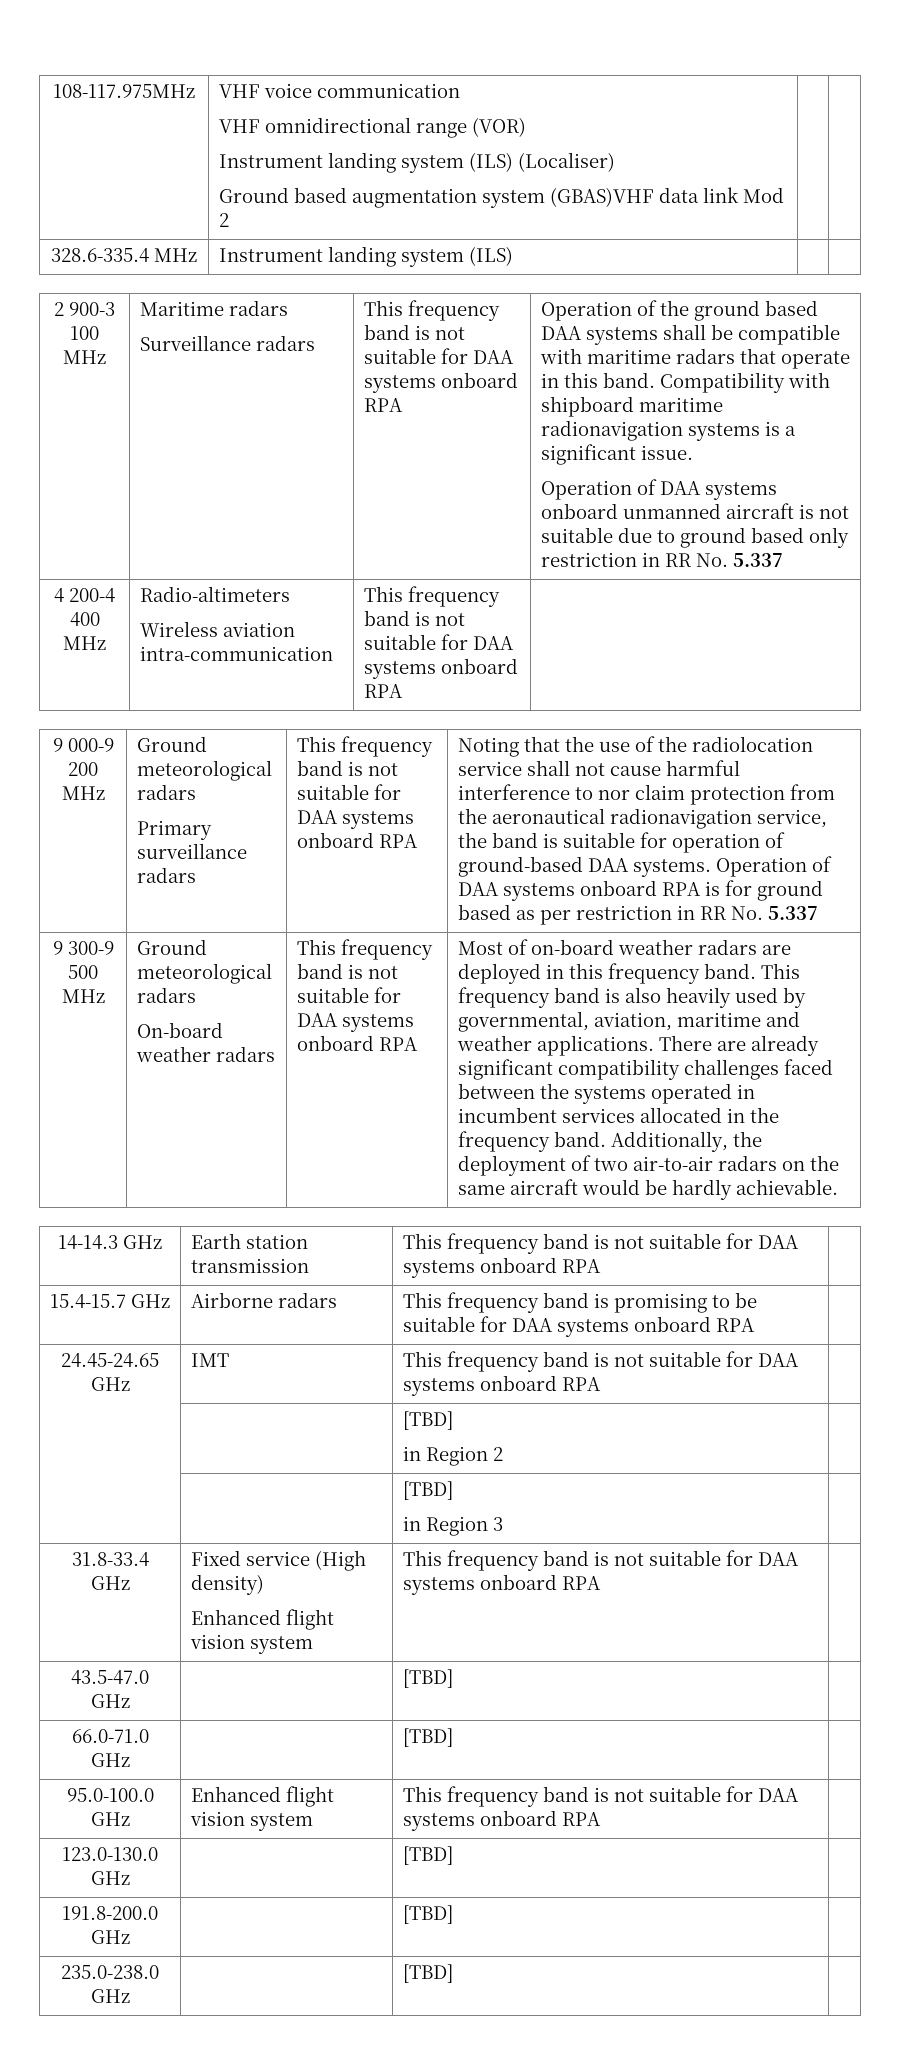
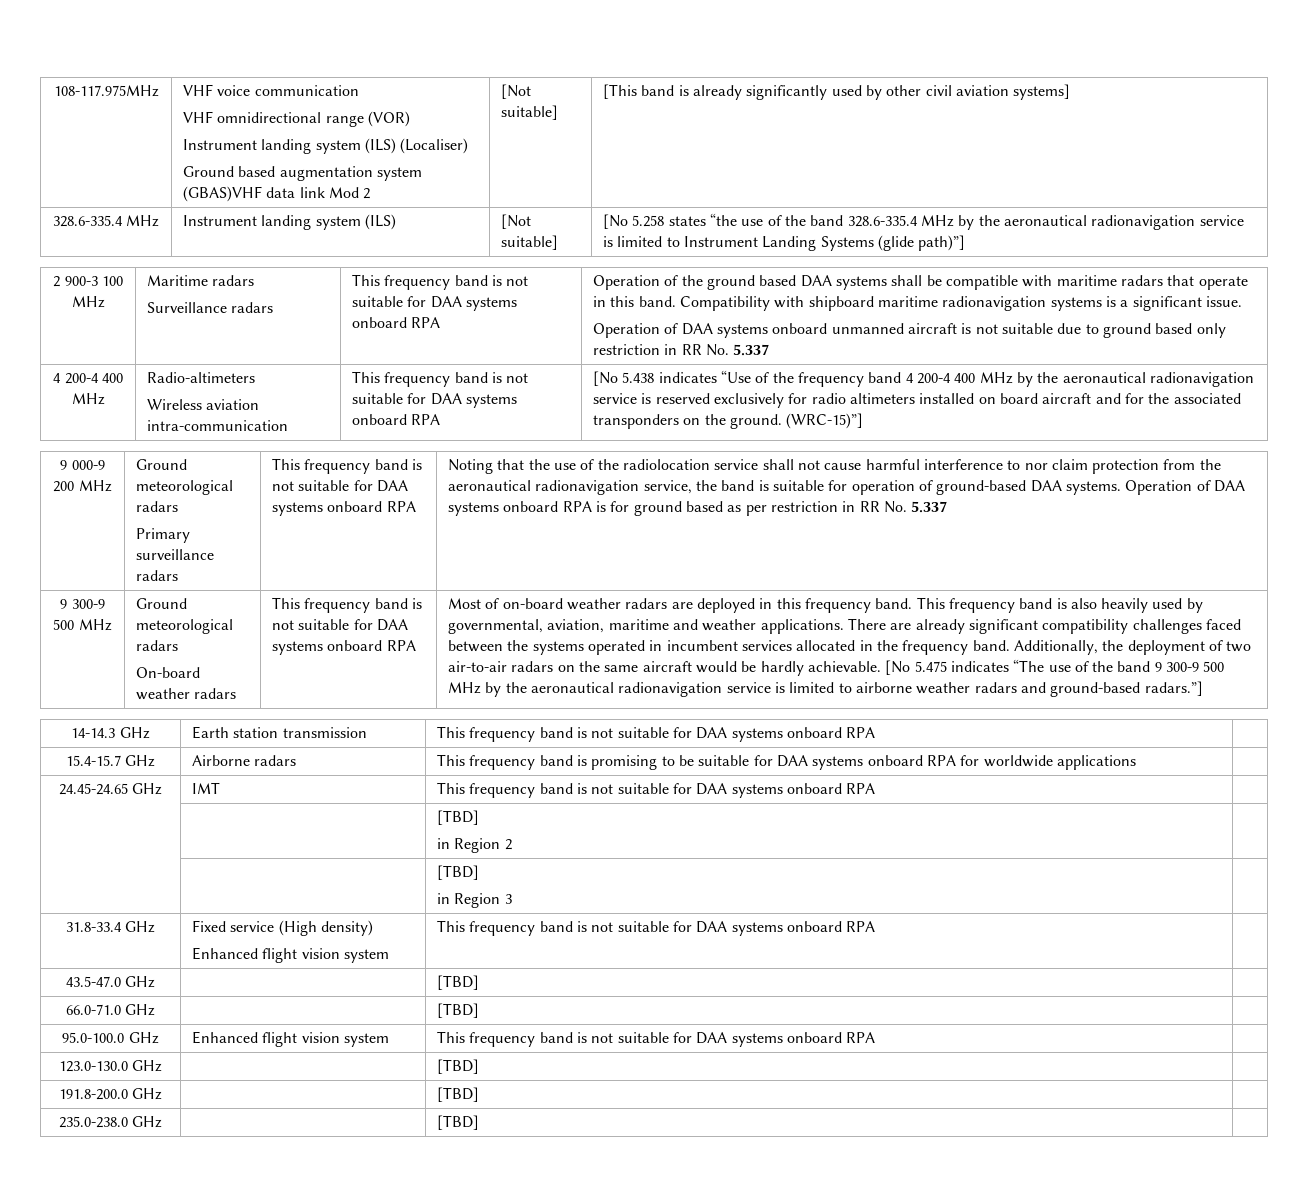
(229, 220) | -> [501,84,532,99] [501,105,559,120] [603,84,1071,100] [Not suitable] | [This band is already significantly used by other civil aviation systems]
(513, 256) | -> [501,214,532,229] [501,235,559,250] [603,213,1244,230] [603,235,966,251] [Not suitable] | [No 5.258 states “the use of the band 328.6-335.4 MHz by the aeronautical radionavigation service is limited to Instrument Landing Systems (glide path)”]
(403, 691) none -> [593,370,1254,387] [593,393,1241,408] [593,413,864,429] [No 5.438 indicates “Use of the frequency band 4 200-4 400 MHz by the aeronautical radionavigation service is reserved exclusively for radio altimeters installed on board aircraft and for the associated transponders on the ground. (WRC-15)”]
(838, 1187) none -> [885,659,1225,675] [448,681,1203,697] [No 5.475 indicates “The use of the band 9 300-9 500 MHz by the aeronautical radionavigation service is limited to airborne weather radars and ground-based radars.”]
(755, 1325) none -> [960,755,1136,770] for worldwide applications

